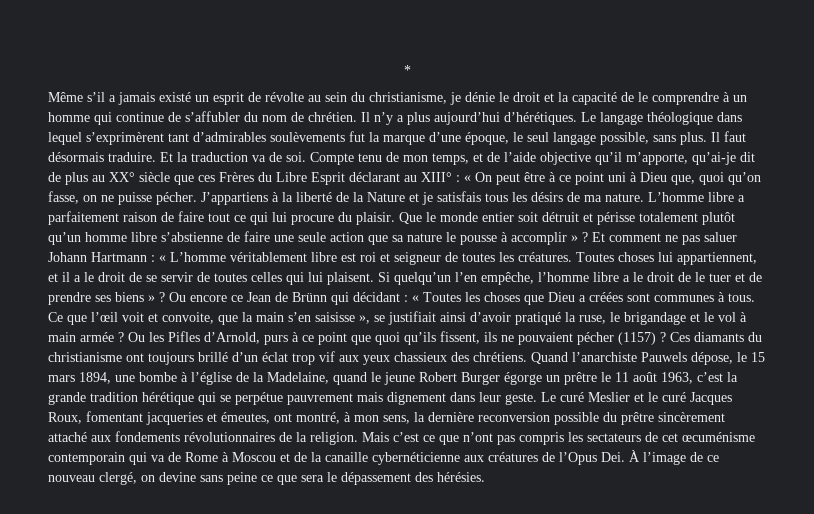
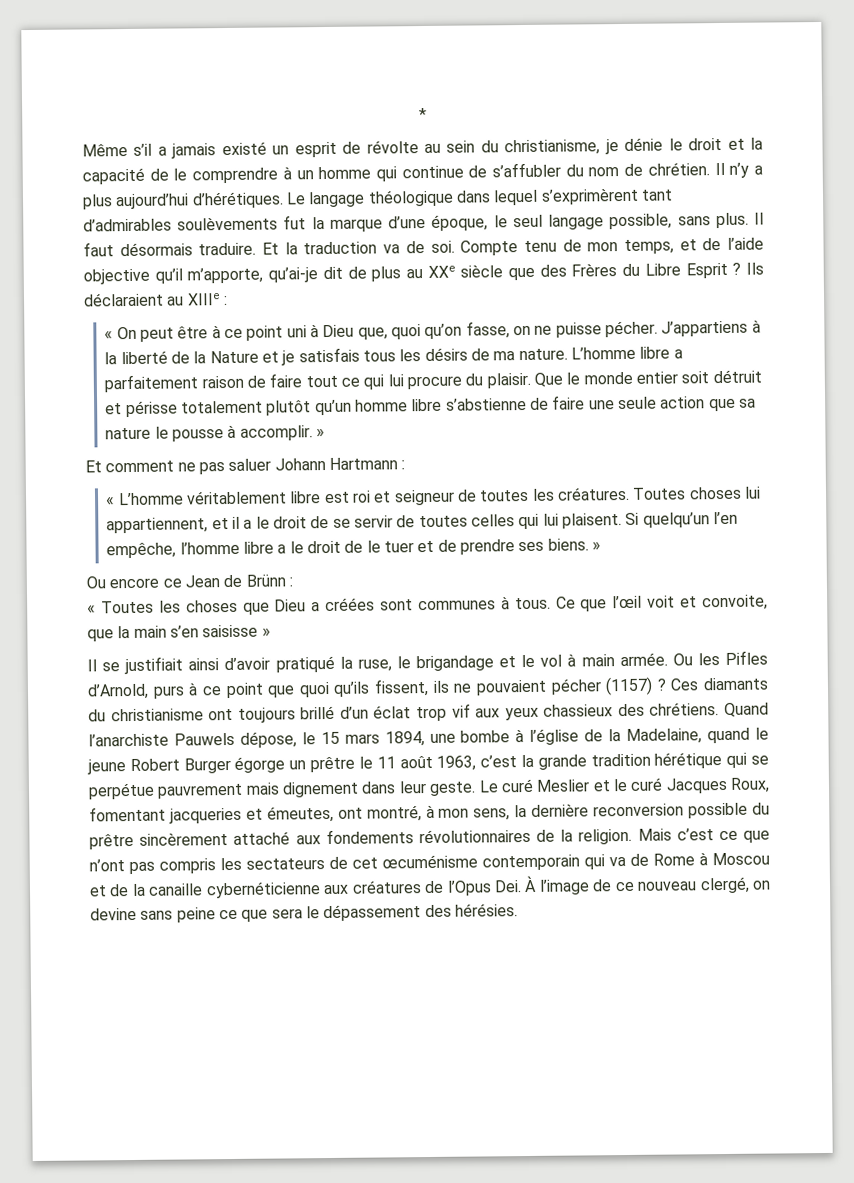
[109,172,135,182] XX° -> [427,265,456,278] XXe
[198,175,215,182] ces -> [539,264,567,277] des
[349,172,460,182] déclarant au XIII° : -> [732,262,764,275] [83,292,228,307] ? Ils déclaraient au XIIIe : //
[511,232,588,245] accomplir » ? -> [239,425,326,441] accomplir. » //
(155, 258) none -> (406, 465) //
[115,292,165,302] biens » ? -> [547,538,601,551] biens. » //
[331,292,408,305] qui décidant : -> [288,577,293,587] : //
[359,315,370,324] », -> [261,628,271,637] [87,659,97,672] » // Il
[80,332,124,342] armée ? -> [619,652,668,667] armée.

